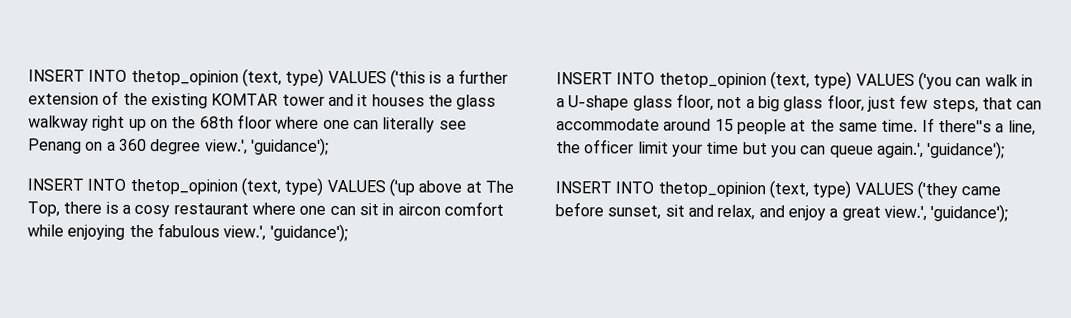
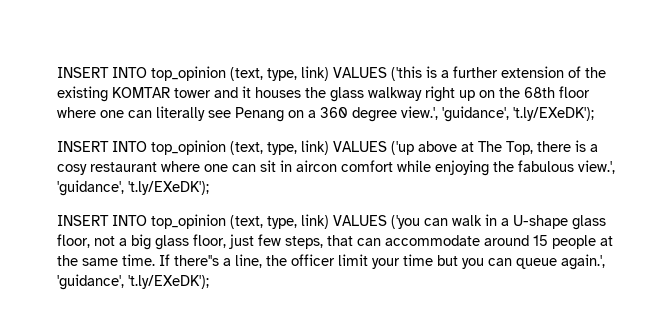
[28,68,325,87] INSERT INTO thetop_opinion (text, type) -> [57,66,329,81] INSERT INTO top_opinion (text, type, link)
[250,137,329,156] [27,177,324,196] 'guidance'); // INSERT INTO thetop_opinion (text, type) -> [442,106,594,122] [57,140,329,155] 'guidance', 't.ly/EXeDK'); // INSERT INTO top_opinion (text, type, link)
[269,223,348,243] [556,71,853,90] 'guidance'); // INSERT INTO thetop_opinion (text, type) -> [57,180,209,196] [57,214,329,229] 'guidance', 't.ly/EXeDK'); // INSERT INTO top_opinion (text, type, link)
[927,140,1006,160] [555,180,1002,200] [555,202,1009,223] 'guidance'); // INSERT INTO thetop_opinion (text, type) VALUES ('they came before sunset, sit and relax, and enjoy a great view.', 'guidance'); -> [57,274,209,290] 'guidance', 't.ly/EXeDK');

